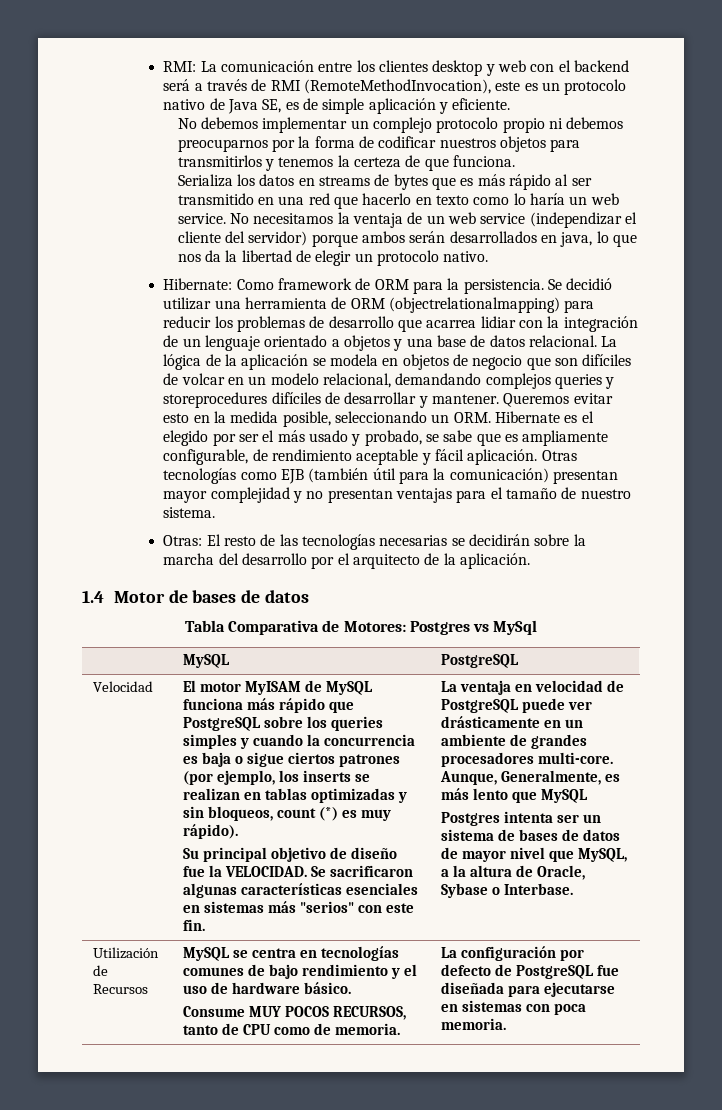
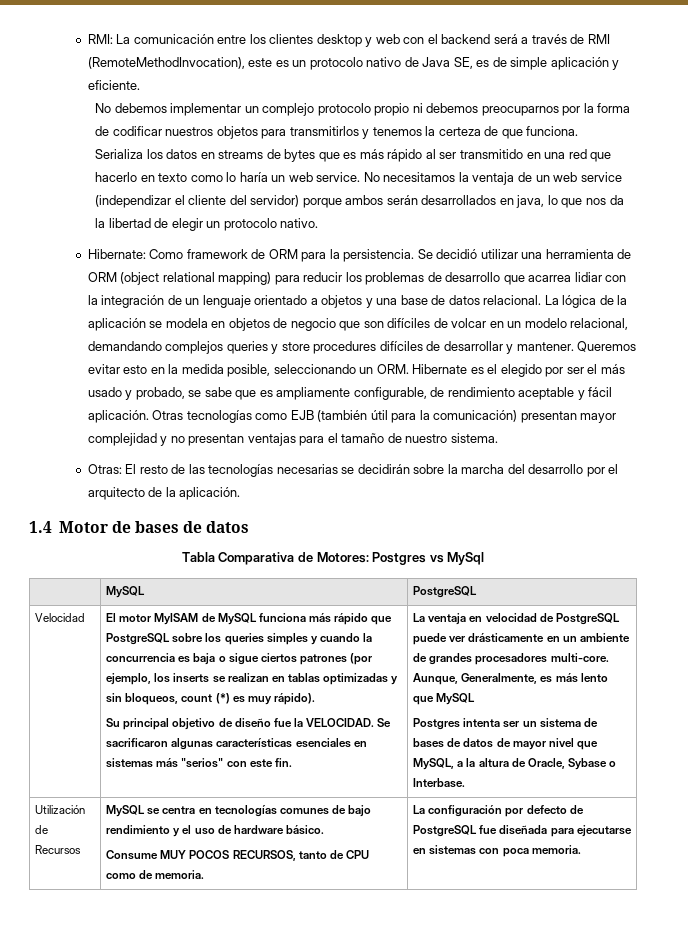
[388,297,560,313] (objectrelationalmapping) -> [120,272,272,285] (object relational mapping)
[163,392,268,408] storeprocedures -> [281,341,377,354] store procedures

